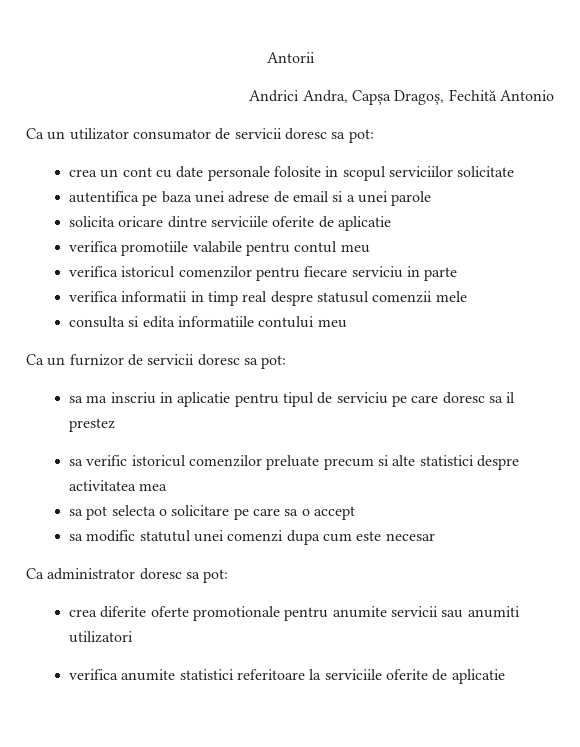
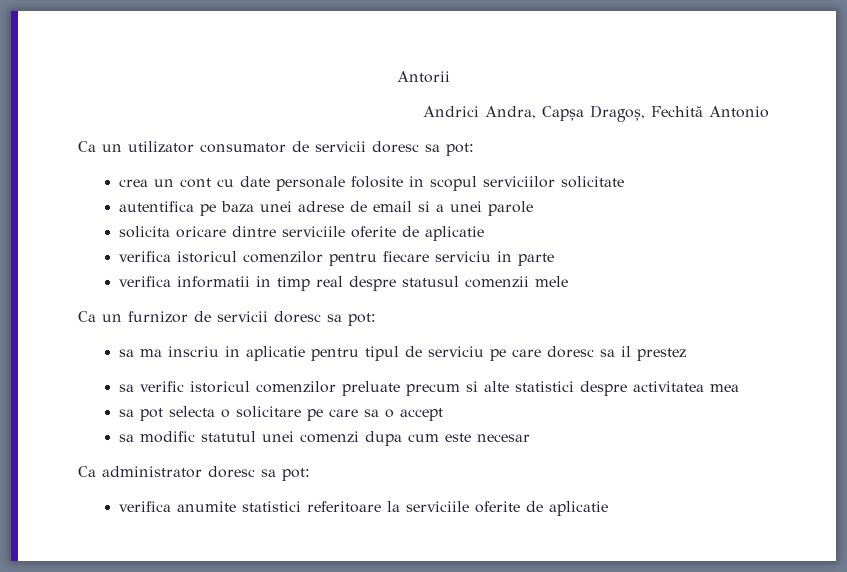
[69,241,370,256] // verifica promotiile valabile pentru contul meu -> (484, 233) none
[69,316,347,328] // consulta si edita informatiile contului meu -> (568, 281) none
[69,606,520,621] [69,631,134,643] // crea diferite oferte promotionale pentru anumite servicii sau anumiti utilizatori -> (310, 474) none

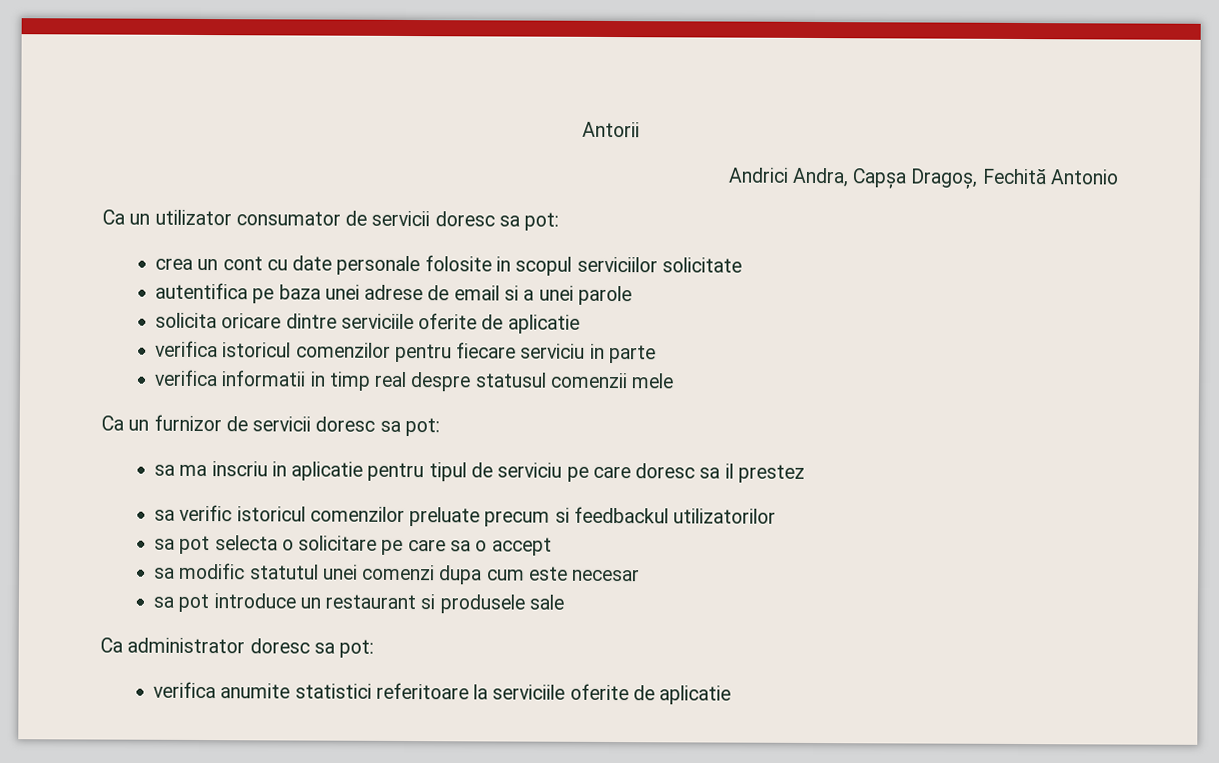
[483,381,739,396] alte statistici despre activitatea mea -> [573,506,777,524] feedbackul utilizatorilor
(530, 438) none -> [153,593,564,614] // sa pot introduce un restaurant si produsele sale

